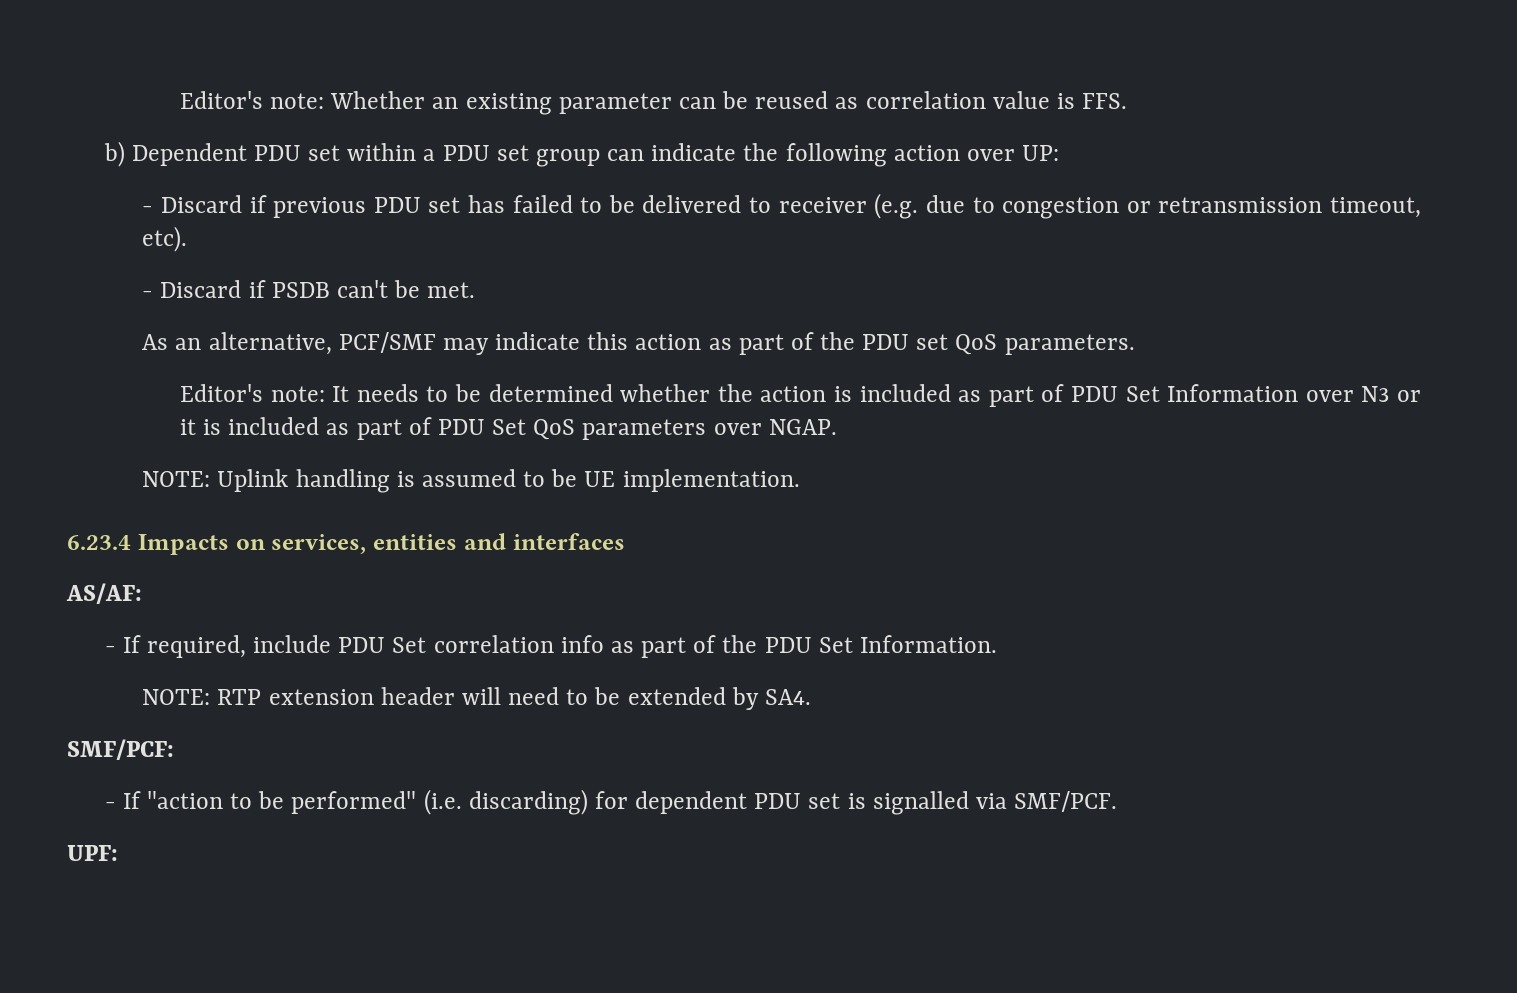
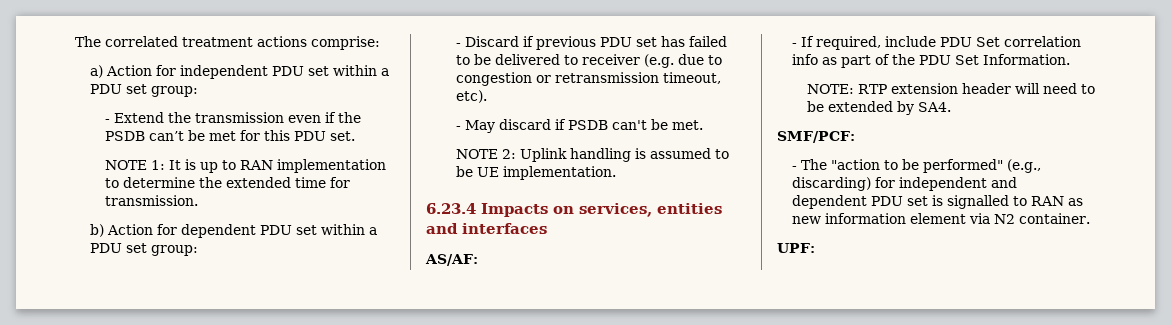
[179,91,1127,115] [103,141,1059,167] Editor's note: Whether an existing parameter can be reused as correlation value is FFS. // b) Dependent PDU set within a PDU set group can indicate the following action over UP: -> [75,36,380,50] [90,65,390,79] [90,84,199,97] [105,112,362,123] [105,130,356,141] [105,159,387,173] [105,177,351,188] [105,195,199,206] [90,224,378,238] [90,243,199,256] The correlated treatment actions comprise: // a) Action for independent PDU set within a PDU set group: // - Extend the transmission even if the PSDB can’t be met for this PDU set. // NOTE 1: It is up to RAN implementation to determine the extended time for transmission. // b) Action for dependent PDU set within a PDU set group:
[160,280,242,298] Discard -> [465,119,552,133] May discard
[142,332,1135,355] [179,384,1421,407] [179,417,837,440] [142,471,211,487] As an alternative, PCF/SMF may indicate this action as part of the PDU set QoS parameters. // Editor's note: It needs to be determined whether the action is included as part of PDU Set Information over N3 or it is included as part of PDU Set QoS parameters over NGAP. // NOTE: -> [456,149,517,159] NOTE 2:
[122,791,141,809] If -> [801,159,828,170] The
[423,789,462,815] (i.e. -> [1007,159,1042,173] (e.g.,
(628, 800) none -> [899,177,1018,191] independent and
[975,791,1117,812] via SMF/PCF. -> [1013,196,1084,206] [792,213,1091,224] to RAN as new information element via N2 container.

